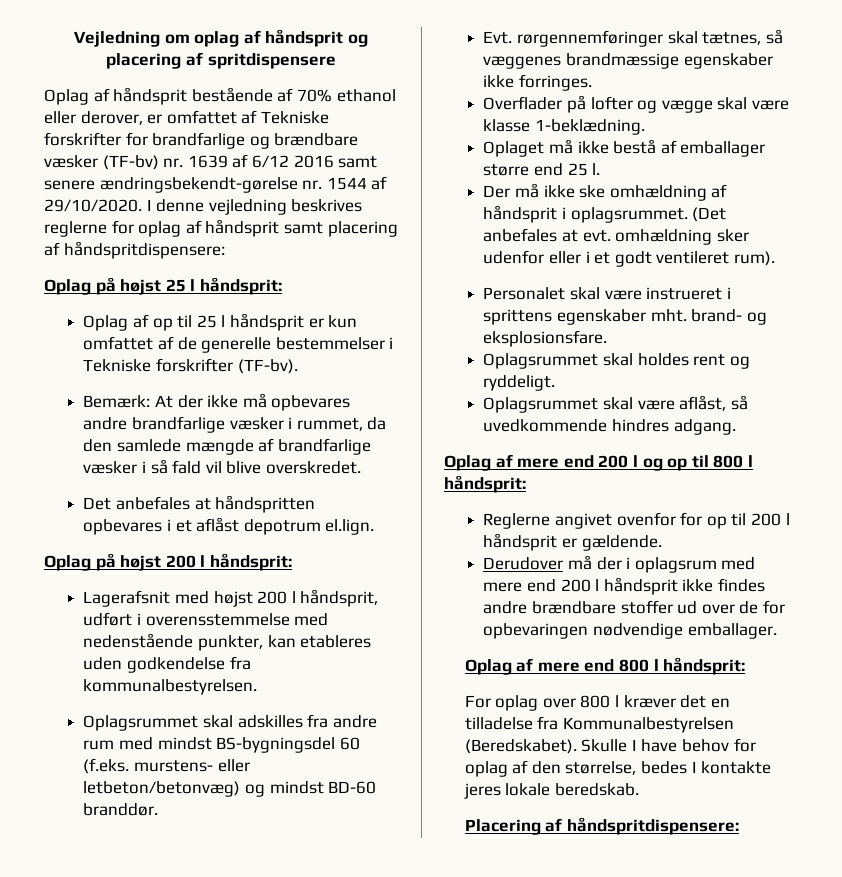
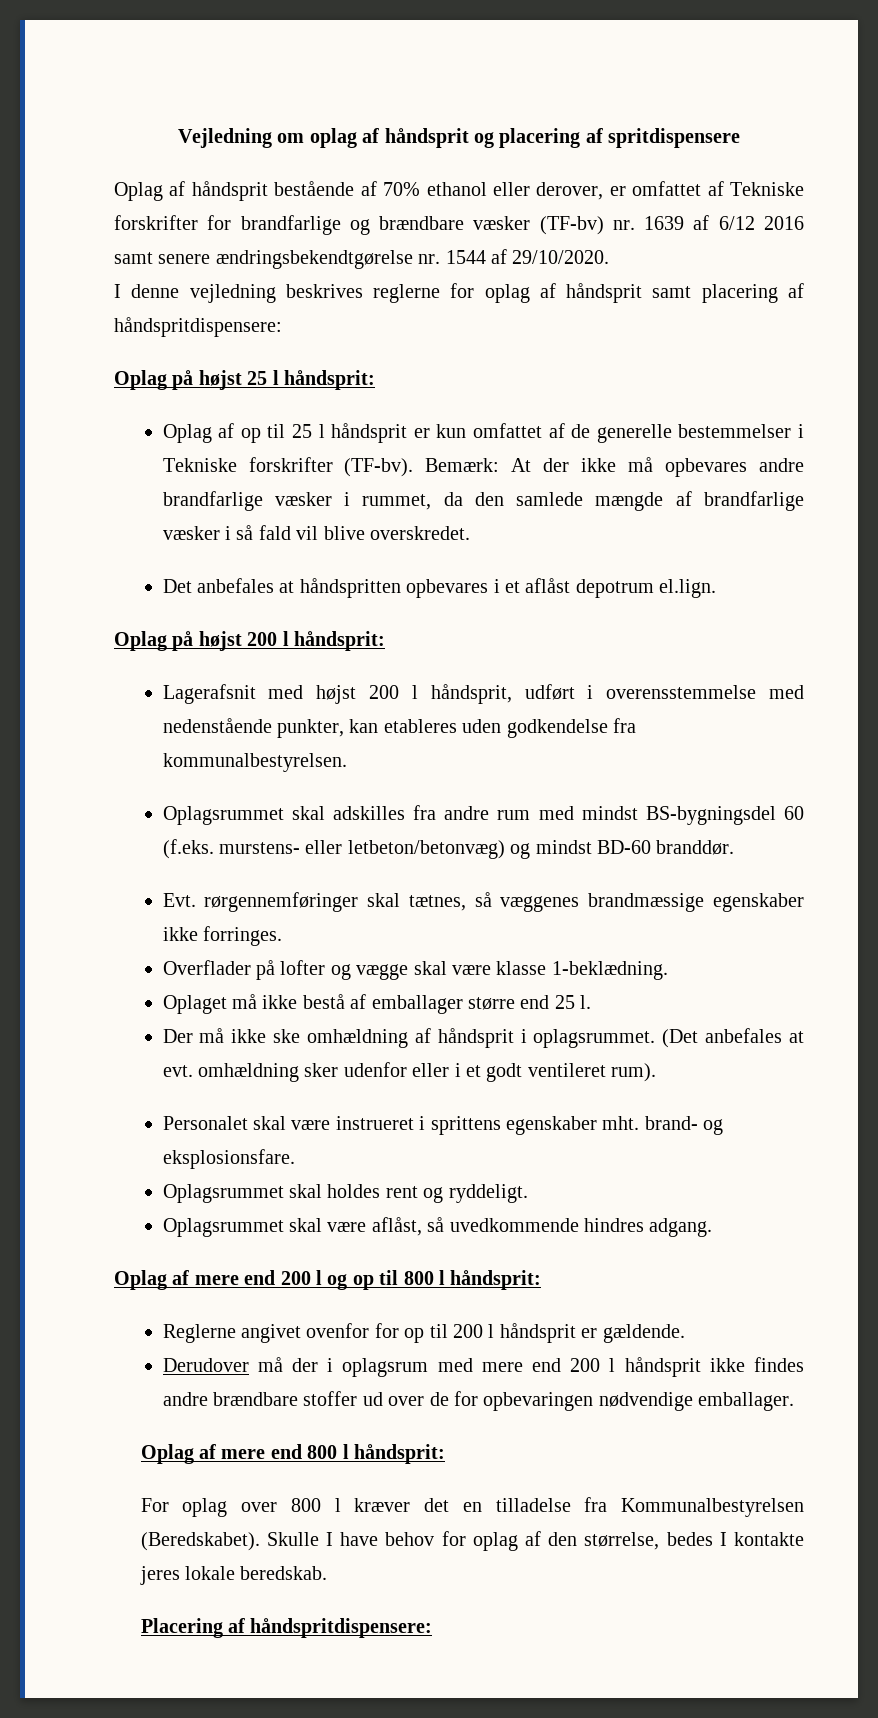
[99,177,298,193] ændringsbekendt-gørelse -> [215,250,413,269] ændringsbekendtgørelse
(142, 205) none -> (610, 257) //
(298, 366) // -> (414, 467) none

